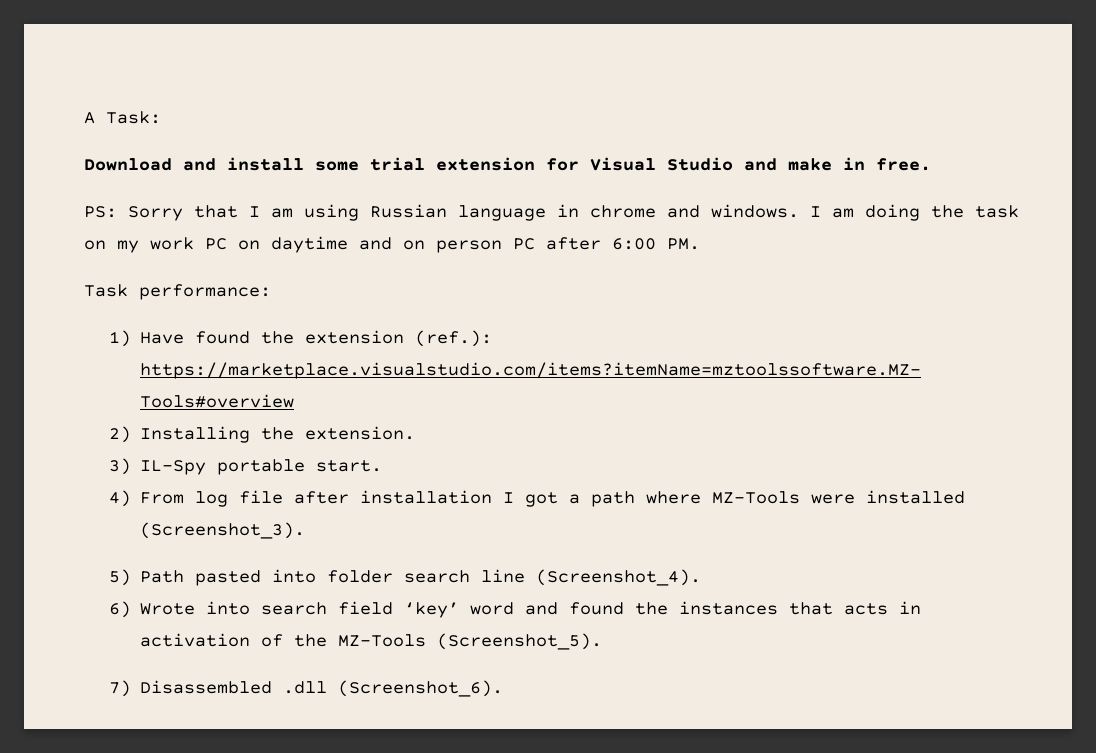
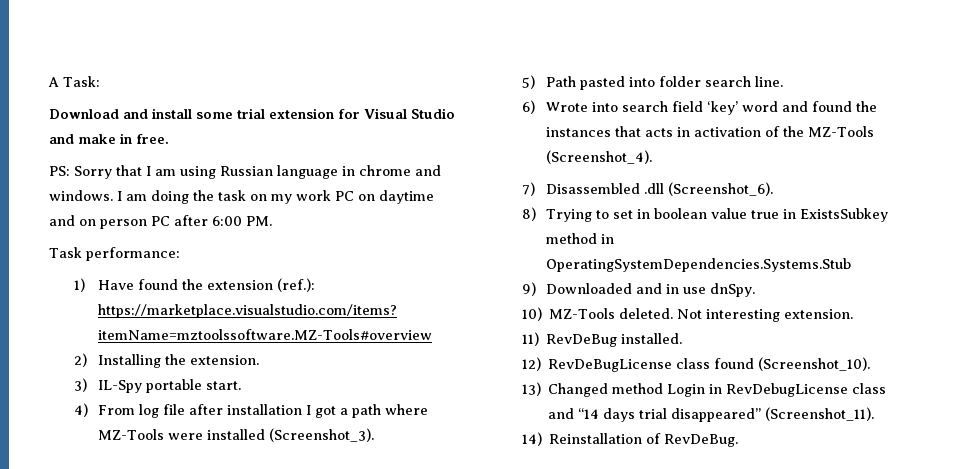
[480,569,701,586] line (Screenshot_4). -> [755,76,784,87] line.
[436,633,602,650] (Screenshot_5). -> [546,150,653,164] (Screenshot_4).
(503, 688) none -> [521,207,889,222] [546,233,615,244] [546,258,852,272] [521,282,756,297] [521,307,853,322] [521,332,683,347] [521,357,870,372] [521,382,886,397] [547,407,874,422] [521,432,738,447] // 8) Trying to set in boolean value true in ExistsSubkey method in OperatingSystemDependencies.Systems.Stub // 9) Downloaded and in use dnSpy. // 10) MZ-Tools deleted. Not interesting extension. // 11) RevDeBug installed. // 12) RevDeBugLicense class found (Screenshot_10). // 13) Changed method Login in RevDebugLicense class and “14 days trial disappeared” (Screenshot_11). // 14) Reinstallation of RevDeBug.

